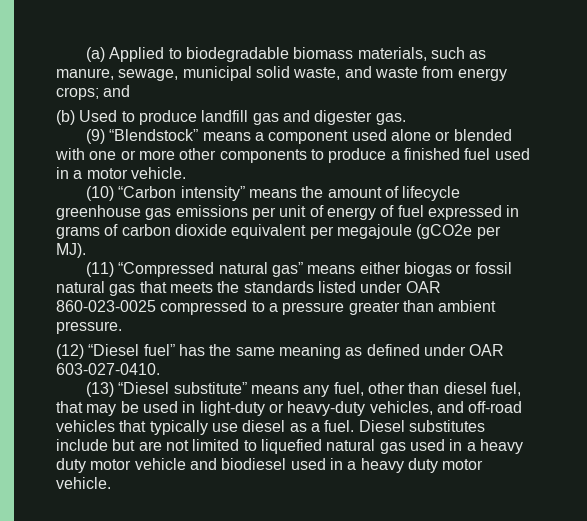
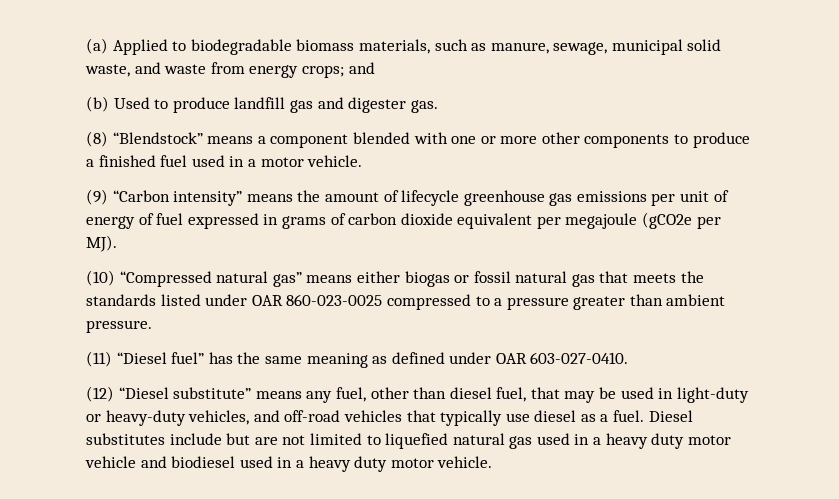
[86,129,106,144] (9) -> [86,131,108,147] (8)
[351,129,451,141] used alone or -> (349, 141) none
[86,186,115,201] (10) -> [86,189,108,205] (9)
[86,262,115,277] (11) -> [86,270,115,286] (10)
[56,344,84,359] (12) -> [86,351,112,367] (11)
[86,382,115,397] (13) -> [86,386,114,402] (12)

